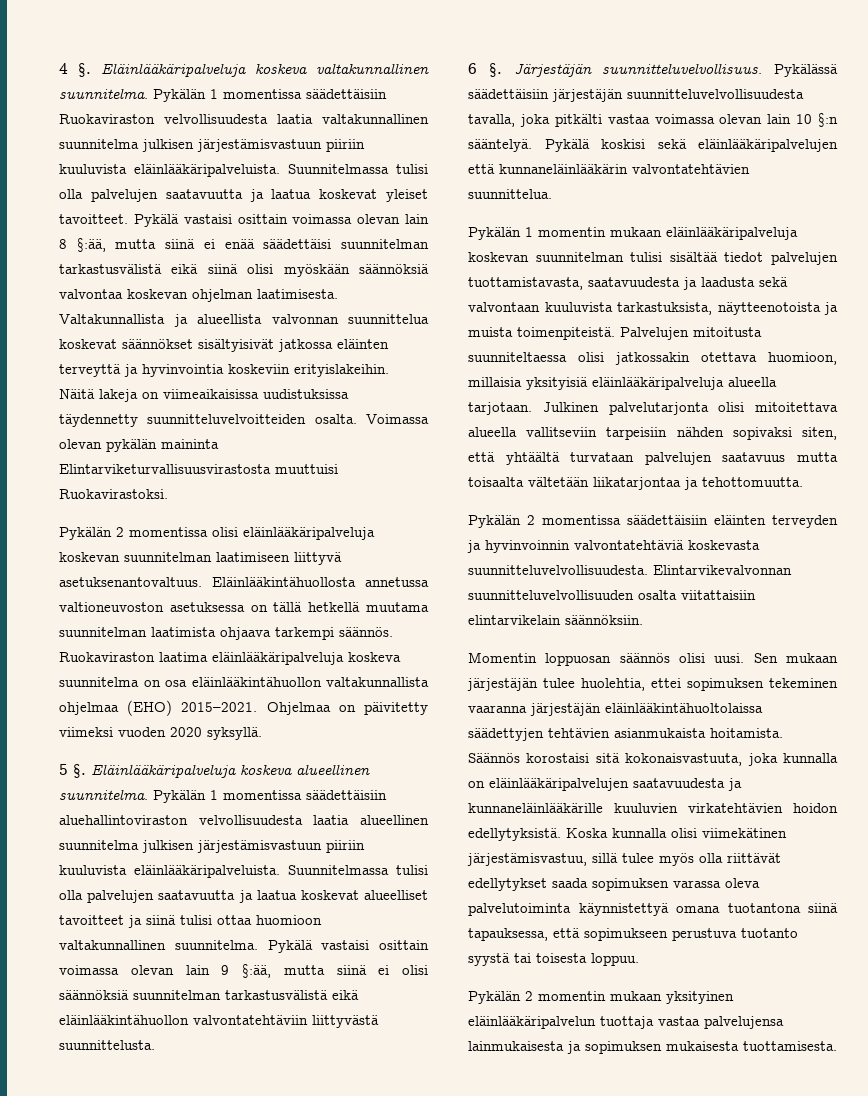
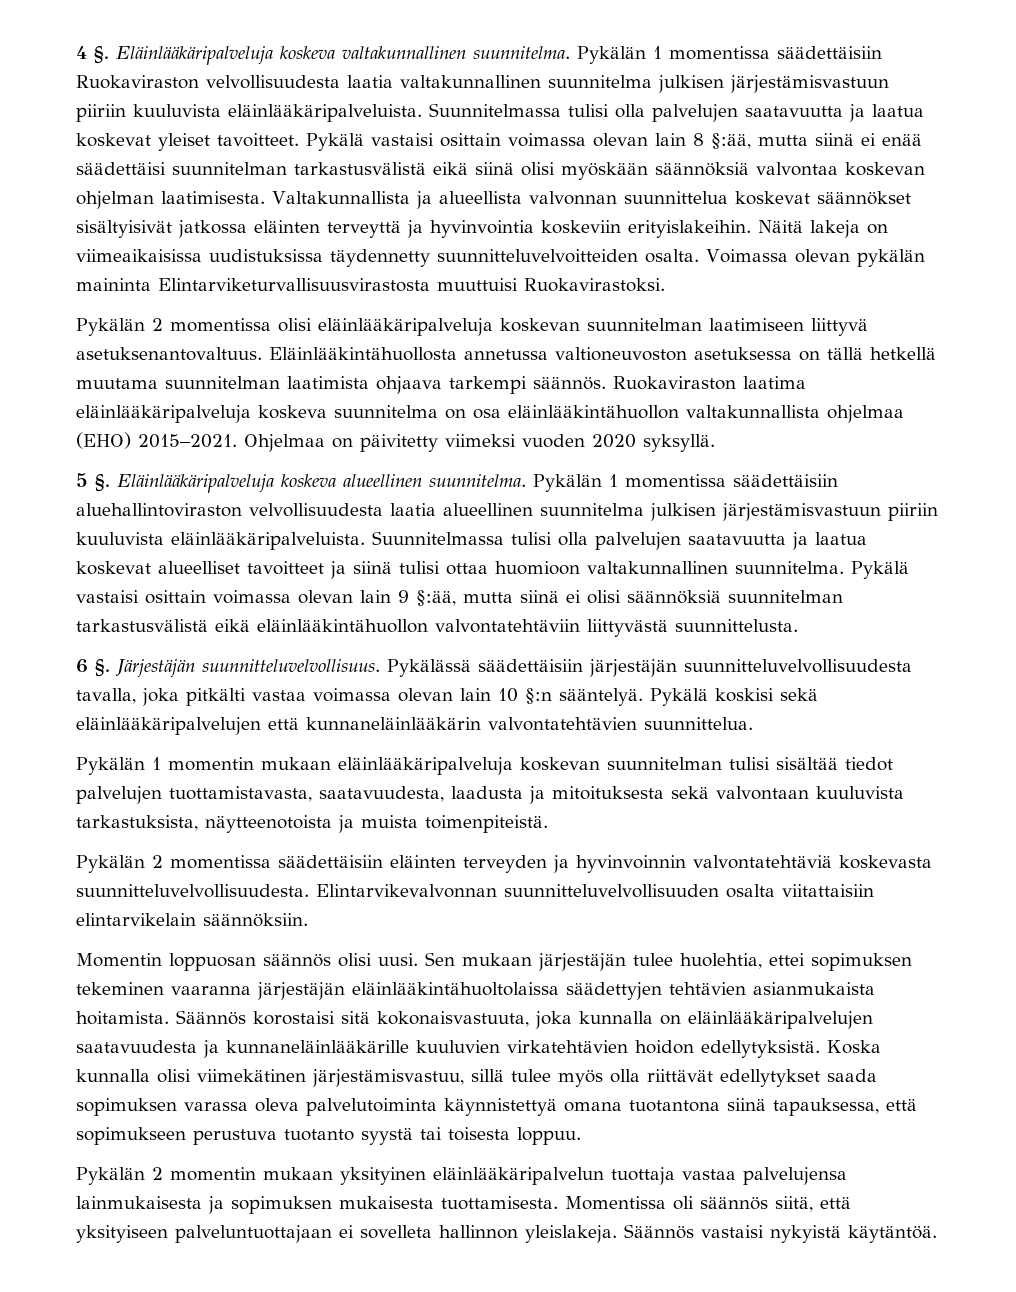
[588,277,755,290] saatavuudesta ja laadusta -> [319,786,664,804] saatavuudesta, laadusta ja mitoituksesta
[620,327,762,340] [468,352,837,365] [468,377,777,390] [468,402,838,415] [468,427,837,440] [468,452,838,465] [468,477,803,490] Palvelujen mitoitusta suunniteltaessa olisi jatkossakin otettava huomioon, millaisia yksityisiä eläinlääkäripalveluja alueella tarjotaan. Julkinen palvelutarjonta olisi mitoitettava alueella vallitseviin tarpeisiin nähden sopivaksi siten, että yhtäältä turvataan palvelujen saatavuus mutta toisaalta vältetään liikatarjontaa ja tehottomuutta. -> (548, 824) none
(837, 1046) none -> [565,1196,851,1212] [76,1224,937,1243] Momentissa oli säännös siitä, että yksityiseen palveluntuottajaan ei sovelleta hallinnon yleislakeja. Säännös vastaisi nykyistä käytäntöä.

